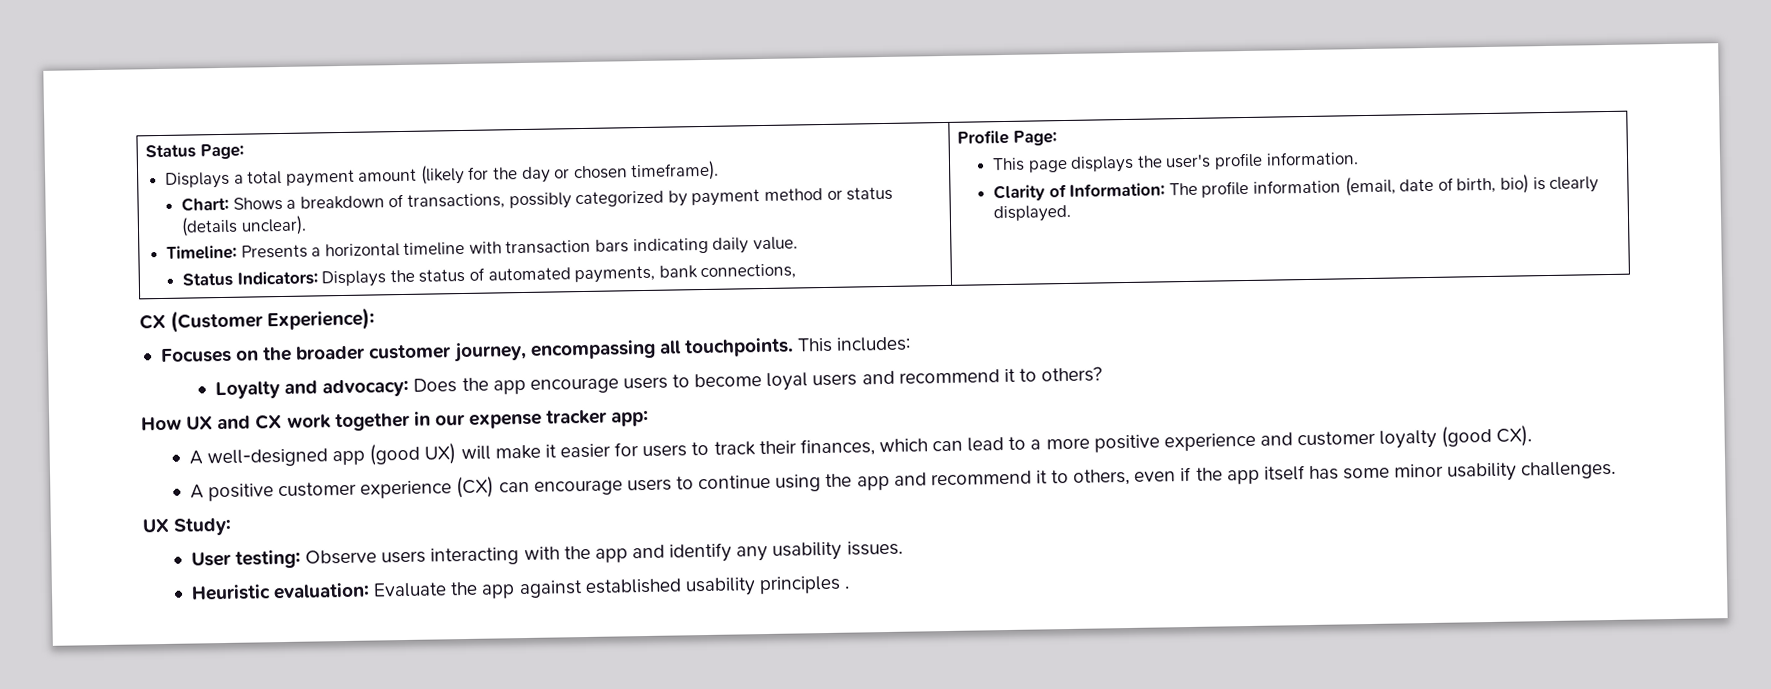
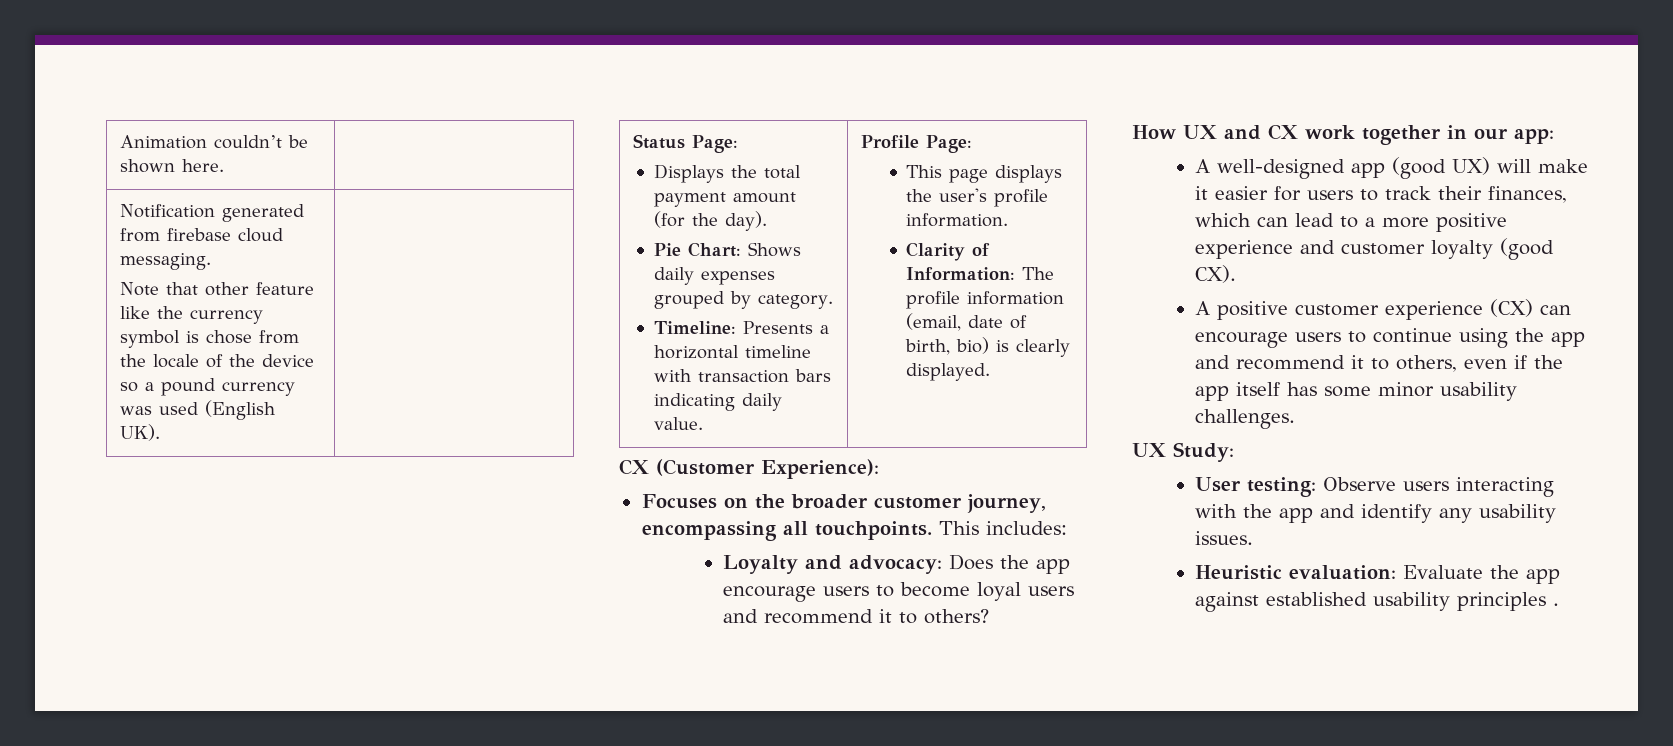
(145, 151) none -> [120,135,309,149] [120,159,225,173] [120,204,305,222] [120,228,284,242] [120,253,212,270] [120,282,315,296] [120,306,264,324] [120,330,300,348] [120,354,315,368] [120,378,296,396] [120,400,276,420] [120,424,161,441] Animation couldn’t be shown here. | // Notification generated from firebase cloud messaging. // Note that other feature like the currency symbol is chose from the locale of the device so a pound currency was used (English UK). | //
[233,174,244,184] a -> [730,165,757,178] the
[419,160,720,185] [181,186,894,212] [181,215,307,237] (likely for the day or chosen timeframe). // Chart: Shows a breakdown of transactions, possibly categorized by payment method or status (details unclear). -> [653,211,767,231] [653,242,801,257] [653,267,775,285] [653,291,833,309] (for the day). // Pie Chart: Shows daily expenses grouped by category.
[182,263,797,288] // Status Indicators: Displays the status of automated payments, bank connections, -> (703, 423) none
[469,409,608,429] expense tracker -> (1508, 134) none

